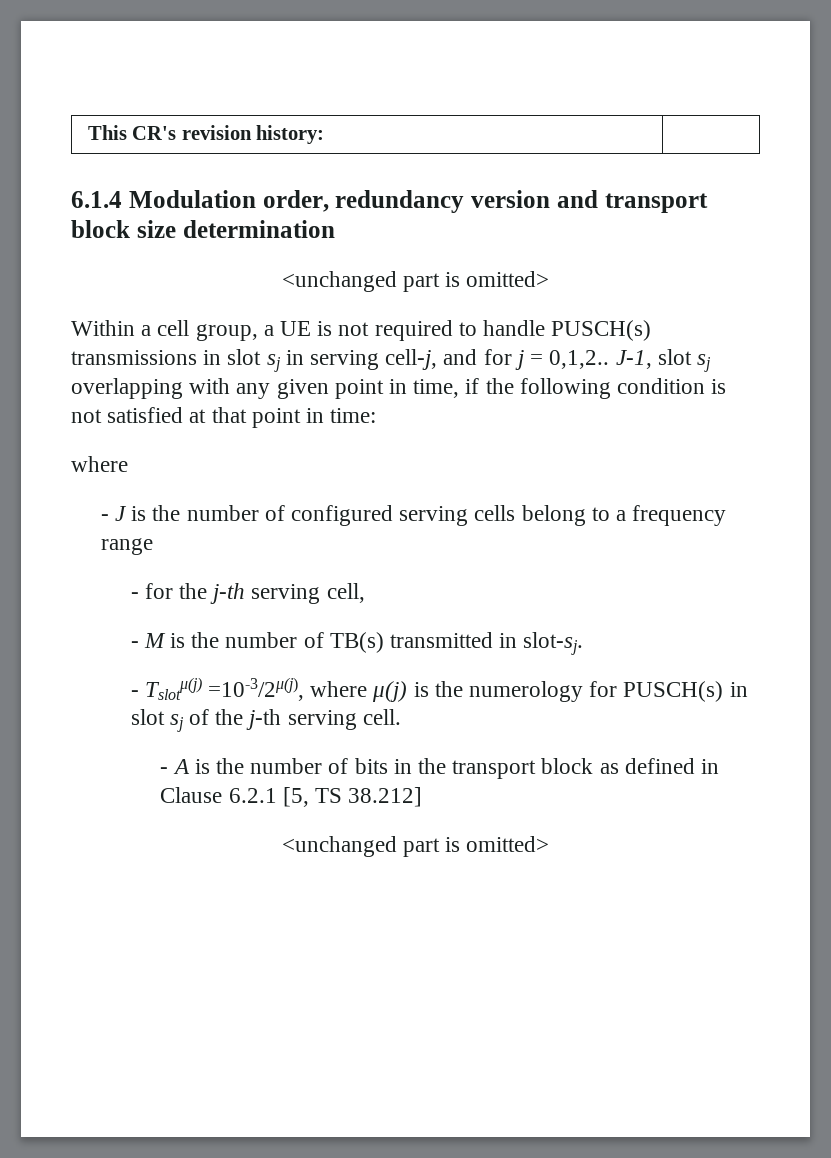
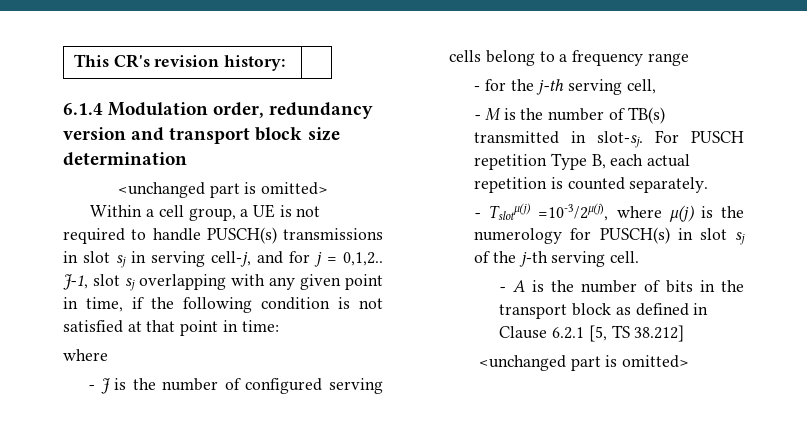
(584, 643) none -> [655,130,744,143] [474,153,691,170] [474,177,709,193] For PUSCH repetition Type B, each actual repetition is counted separately.

